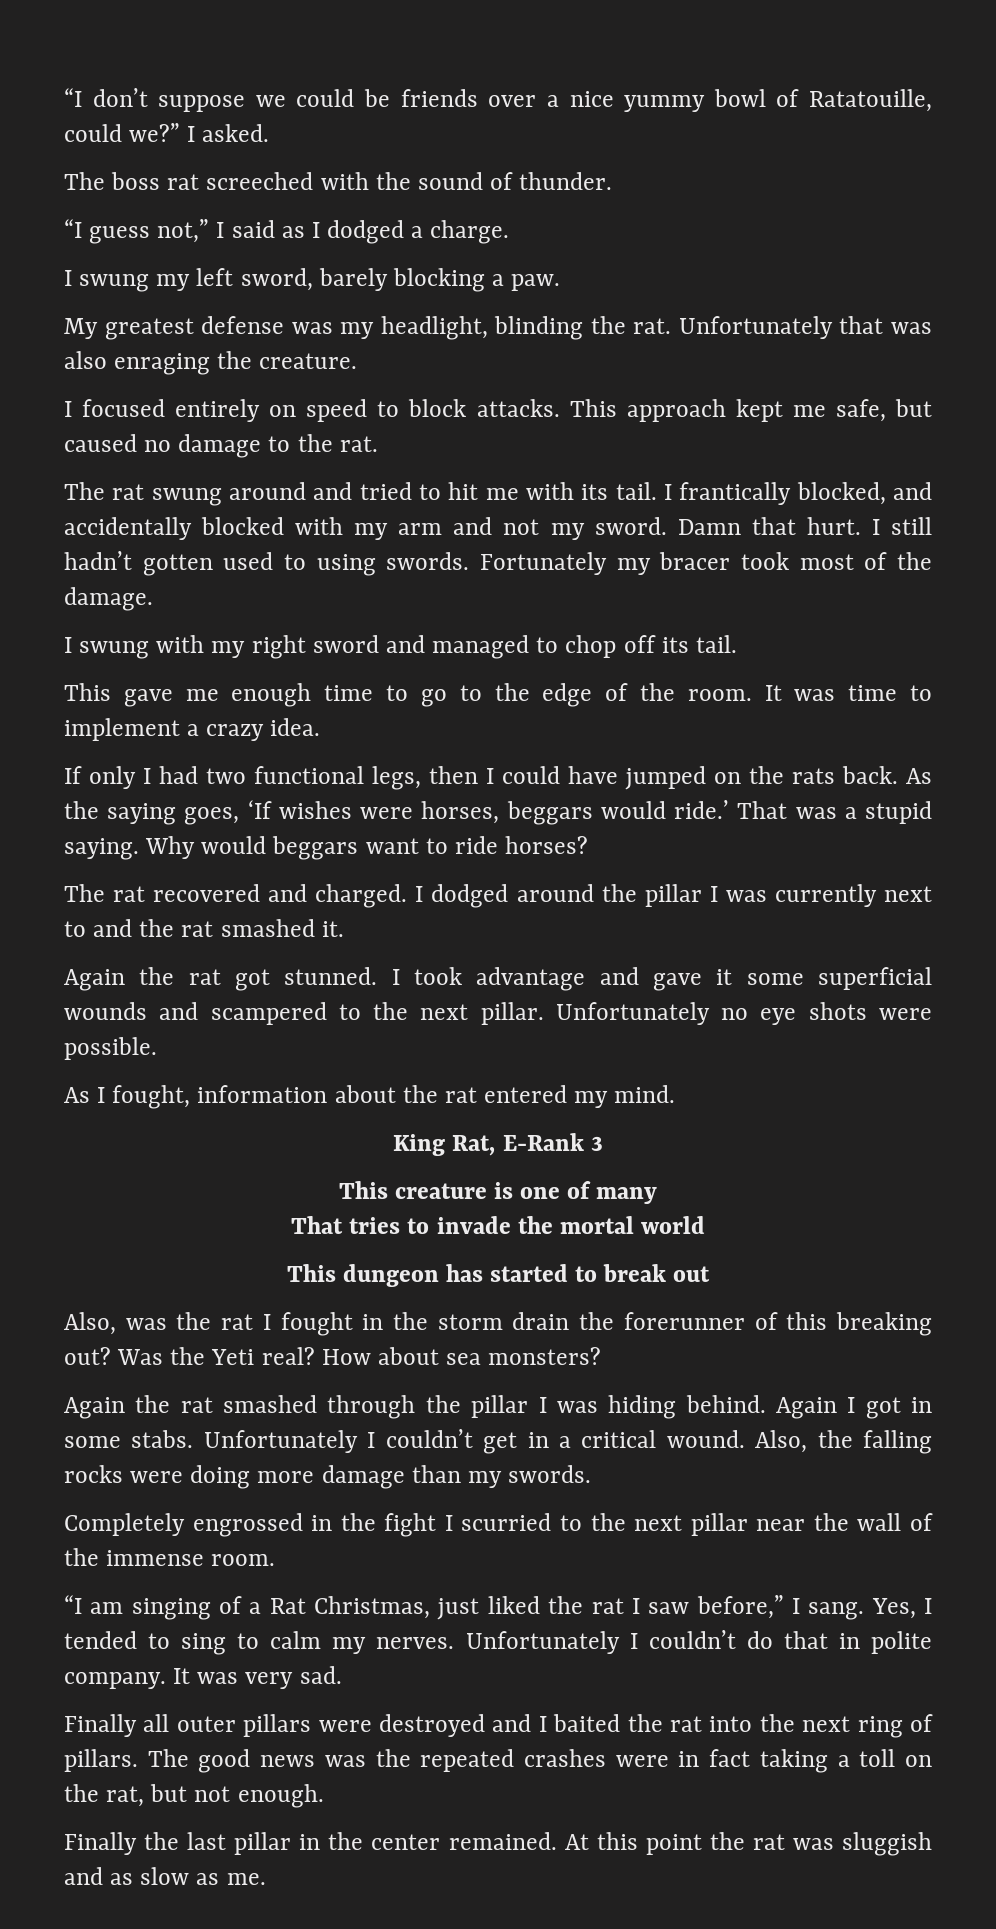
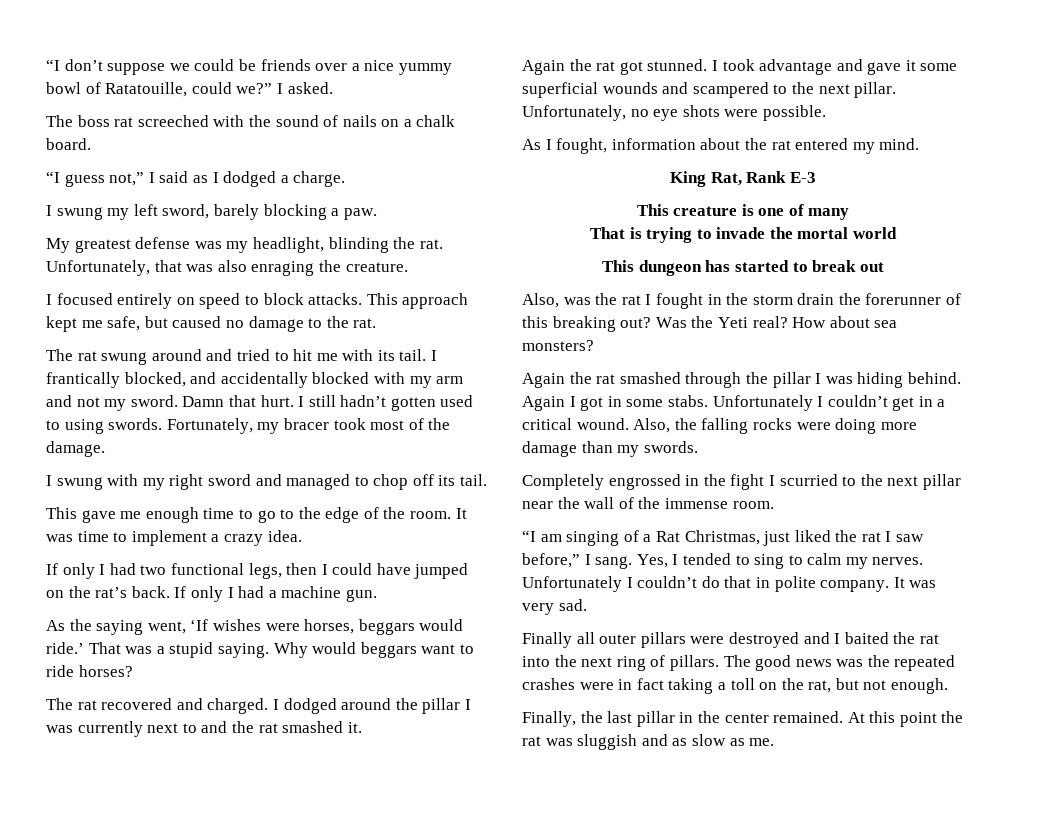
[519,172,613,190] thunder. -> [342,115,456,127] [46,138,91,150] nails on a chalk board.
[678,316,833,339] Unfortunately -> [46,260,150,276] Unfortunately,
[480,552,607,575] Fortunately -> [166,418,253,434] Fortunately,
[792,766,898,784] rats back. -> [95,586,377,602] rat’s back. If only I had a machine gun. //
[184,807,240,825] goes, -> [147,621,186,634] went,
[555,1002,710,1025] Unfortunately -> [522,105,626,121] Unfortunately,
[502,1133,603,1151] E-Rank 3 -> [746,171,816,183] Rank E-3
[349,1217,401,1234] tries -> [629,227,693,243] is trying
[64,1832,137,1855] Finally -> [522,711,576,727] Finally,

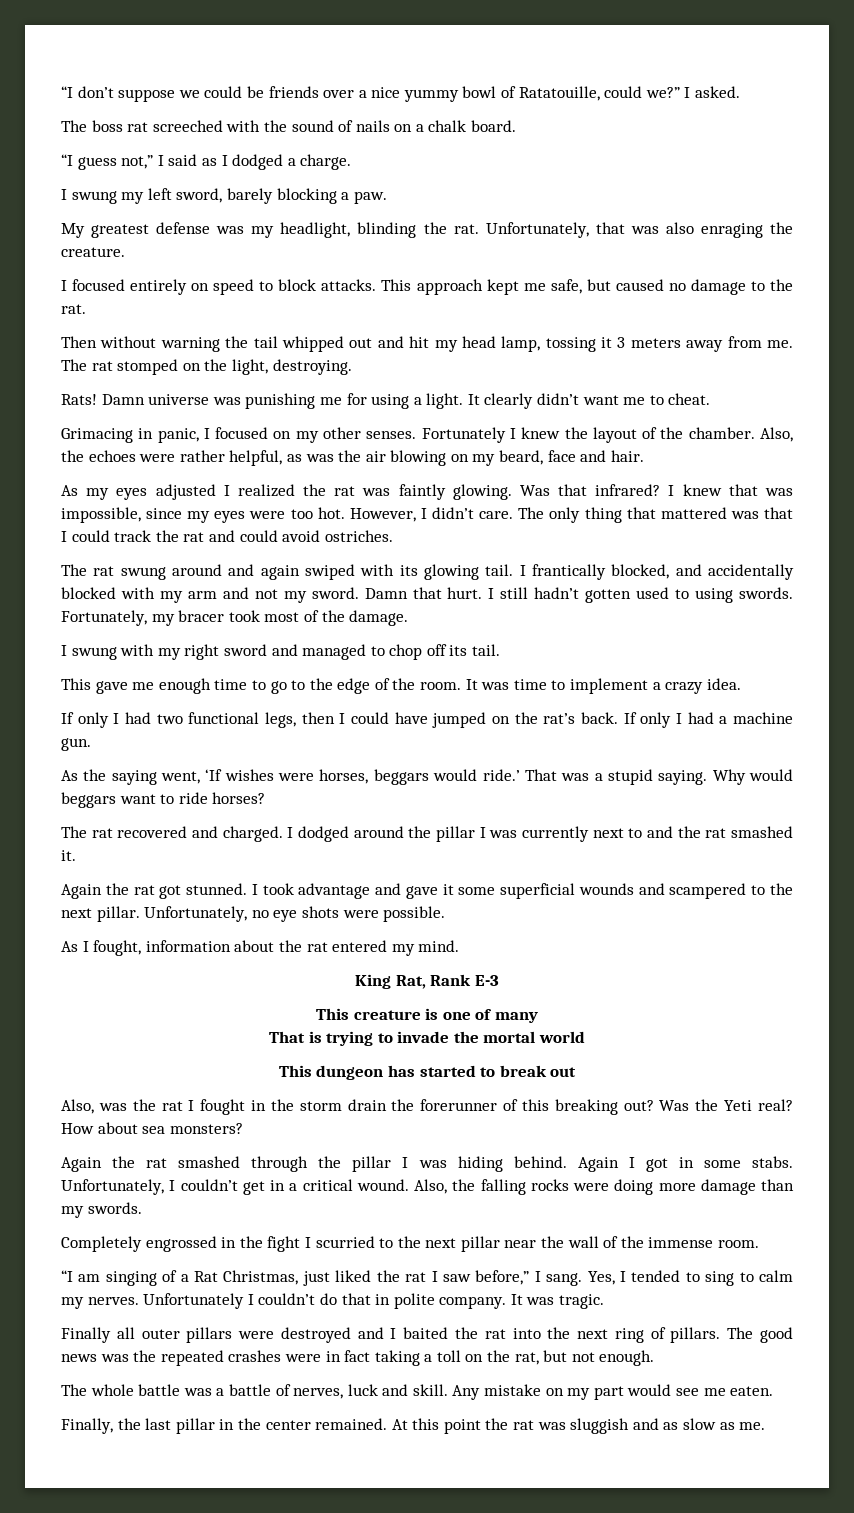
(377, 323) none -> [61,336,794,352] [61,359,352,375] [61,393,711,409] [61,427,793,443] [61,450,644,466] [61,484,793,500] [61,507,794,523] [61,530,393,542] // Then without warning the tail whipped out and hit my head lamp, tossing it 3 meters away from me. The rat stomped on the light, destroying. // Rats! Damn universe was punishing me for using a light. It clearly didn’t want me to cheat. // Grimacing in panic, I focused on my other senses. Fortunately I knew the layout of the chamber. Also, the echoes were rather helpful, as was the air blowing on my beard, face and hair. // As my eyes adjusted I realized the rat was faintly glowing. Was that infrared? I knew that was impossible, since my eyes were too hot. However, I didn’t care. The only thing that mattered was that I could track the rat and could avoid ostriches.
[236,349,338,361] tried to hit me -> [260,564,355,580] again swiped
(395, 355) none -> [423,564,479,580] glowing
[712,395,813,411] Unfortunately -> [61,1179,164,1195] Unfortunately,
[522,599,587,615] very sad. -> [559,1294,605,1309] tragic.
(949, 686) none -> [61,1384,774,1400] // The whole battle was a battle of nerves, luck and skill. Any mistake on my part would see me eaten.

